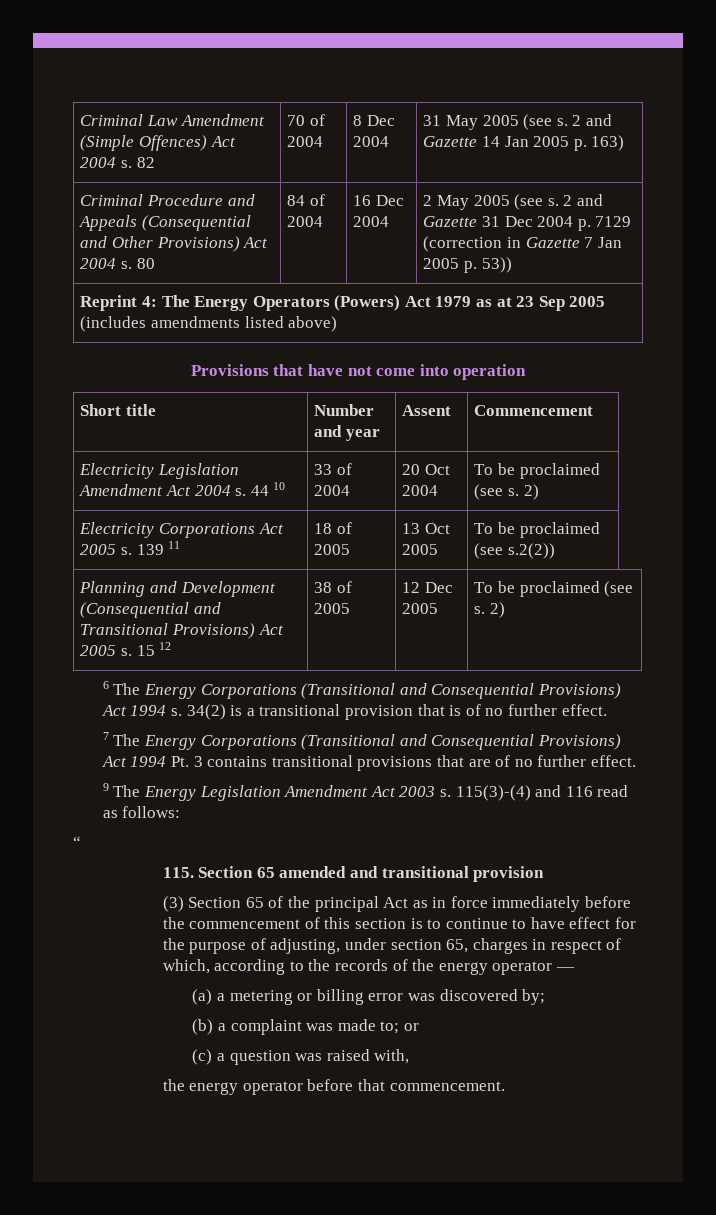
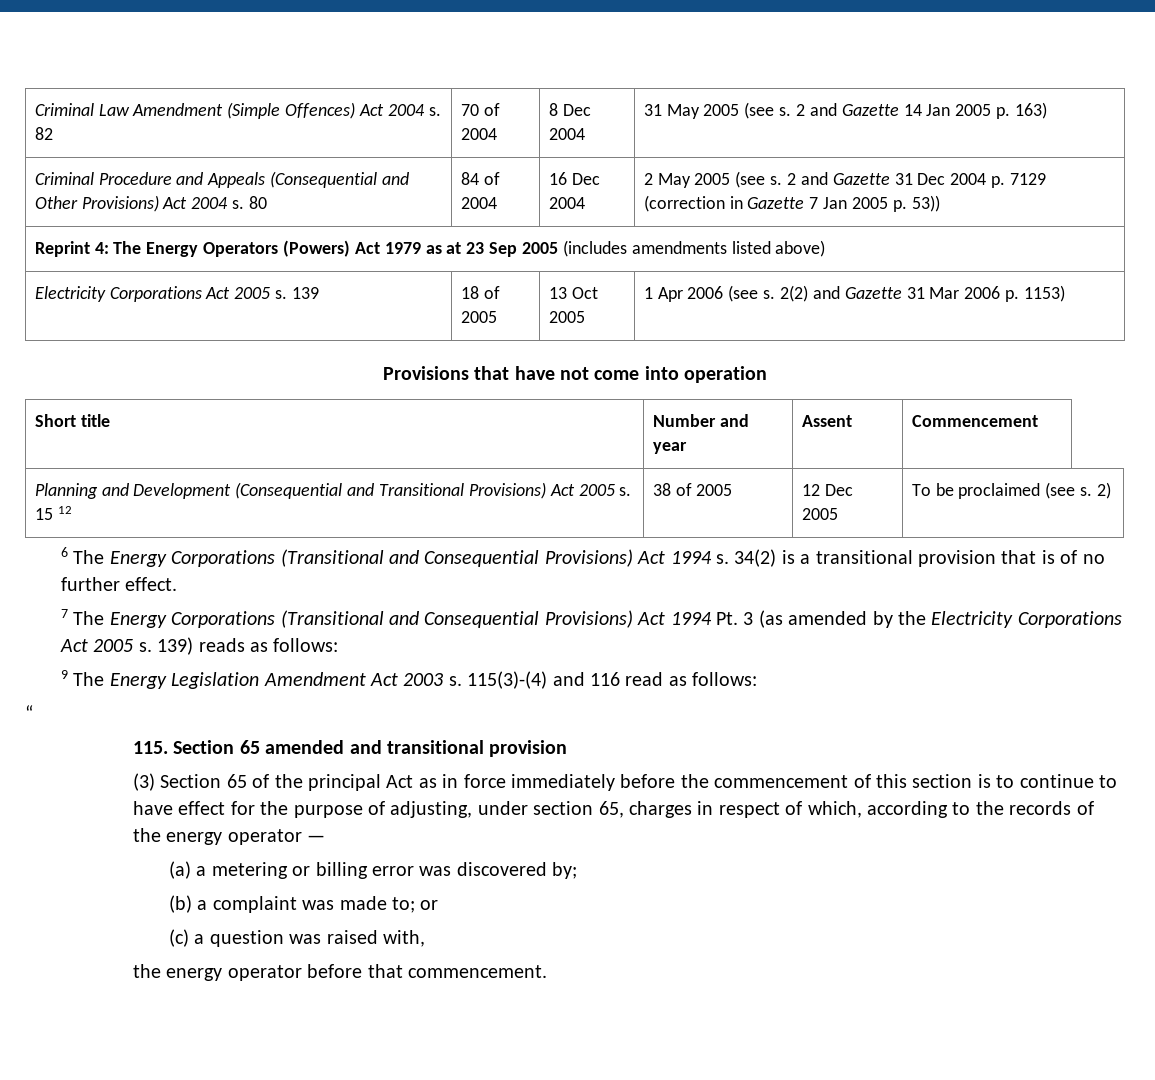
(338, 324) none -> [34,286,319,302] [460,286,500,299] [460,311,497,323] [548,287,598,299] [548,311,585,323] [643,285,1065,302] // Electricity Corporations Act 2005 s. 139 | 18 of 2005 | 13 Oct 2005 | 1 Apr 2006 (see s. 2(2) and Gazette 31 Mar 2006 p. 1153)
[79,463,239,479] [79,482,286,496] [314,463,352,475] [314,485,351,496] [402,464,450,475] [402,485,439,496] [474,463,600,479] [474,484,539,500] [79,522,284,538] [80,541,181,555] [314,522,352,534] [314,544,351,555] [402,523,450,534] [402,544,439,555] [474,522,600,538] [474,543,555,559] // Electricity Legislation Amendment Act 2004 s. 44 10 | 33 of 2004 | 20 Oct 2004 | To be proclaimed (see s. 2) // Electricity Corporations Act 2005 s. 139 11 | 18 of 2005 | 13 Oct 2005 | To be proclaimed (see s.2(2)) -> (1038, 421) none
[207,755,636,771] contains transitional provisions that are of no further effect. -> [758,610,1122,628] [59,637,339,655] (as amended by the Electricity Corporations Act 2005 s. 139) reads as follows:

